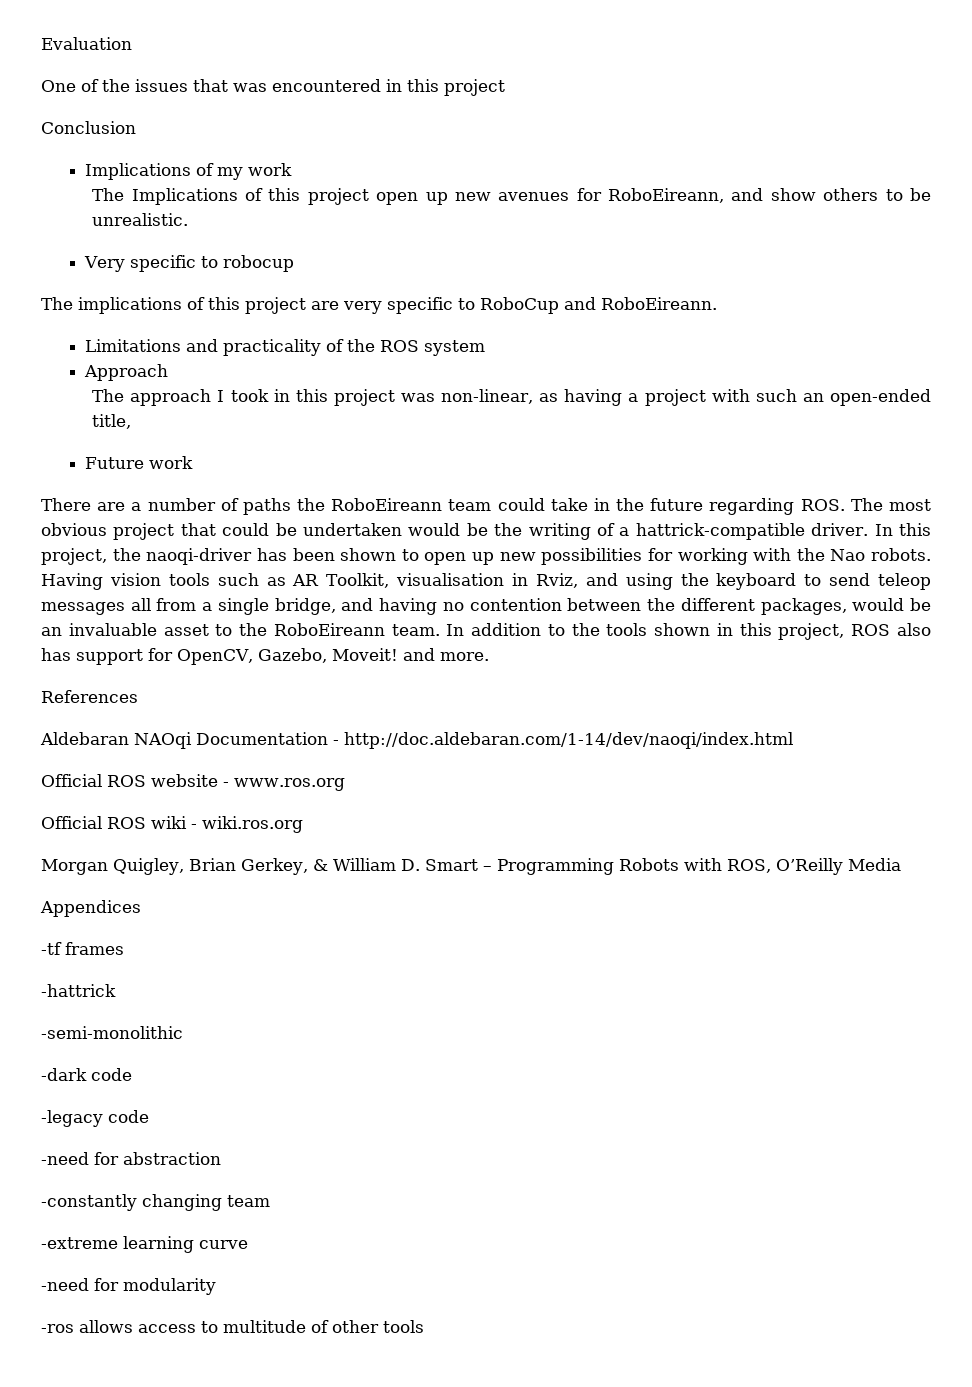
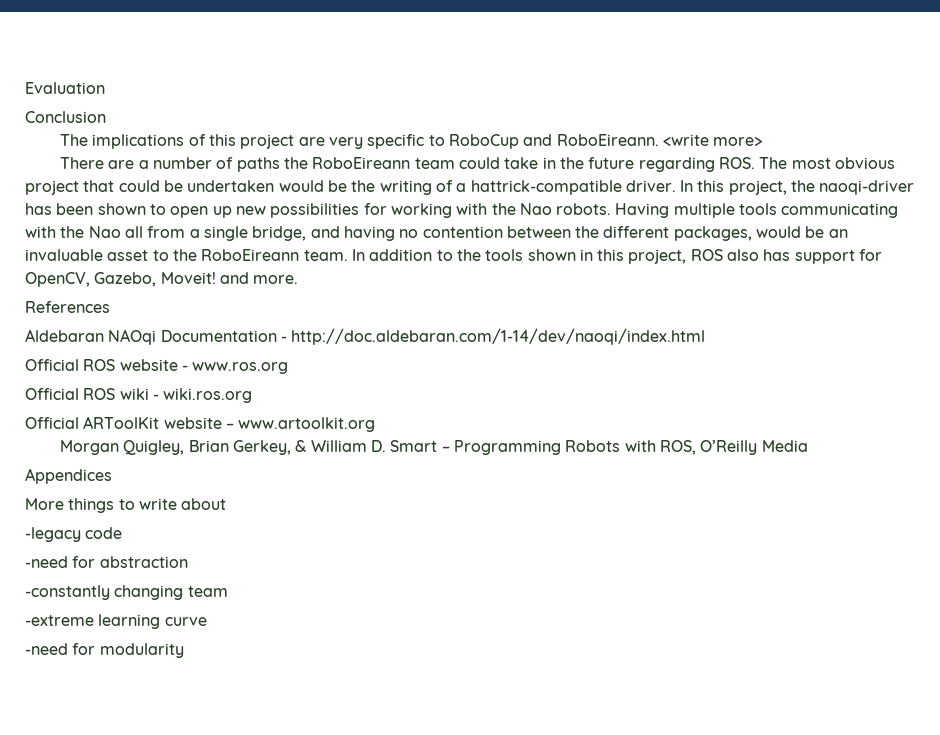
[41,79,505,96] [41,121,136,134] [84,163,292,180] [92,188,931,205] [92,213,189,226] [83,255,294,272] One of the issues that was encountered in this project // Conclusion // Implications of my work // The Implications of this project open up new avenues for RoboEireann, and show others to be unrealistic. // Very specific to robocup -> [25,111,106,123] Conclusion
[84,339,485,356] [83,364,168,381] [92,389,931,406] [92,414,132,429] [84,456,193,469] // Limitations and practicality of the ROS system // Approach // The approach I took in this project was non-linear, as having a project with such an open-ended title, // Future work -> [662,134,763,146] <write more>
[109,573,931,590] [41,602,125,615] vision tools such as AR Toolkit, visualisation in Rviz, and using the keyboard to send teleop messages -> [673,203,899,218] [25,226,121,238] multiple tools communicating with the Nao
(303, 824) none -> [25,416,376,432] // Official ARToolKit website – www.artoolkit.org
[41,942,124,955] [41,984,116,997] [41,1026,183,1039] [41,1068,132,1081] -tf frames // -hattrick // -semi-monolithic // -dark code -> [25,498,227,513] More things to write about
[41,1320,424,1333] // -ros allows access to multitude of other tools -> (184, 650) none

